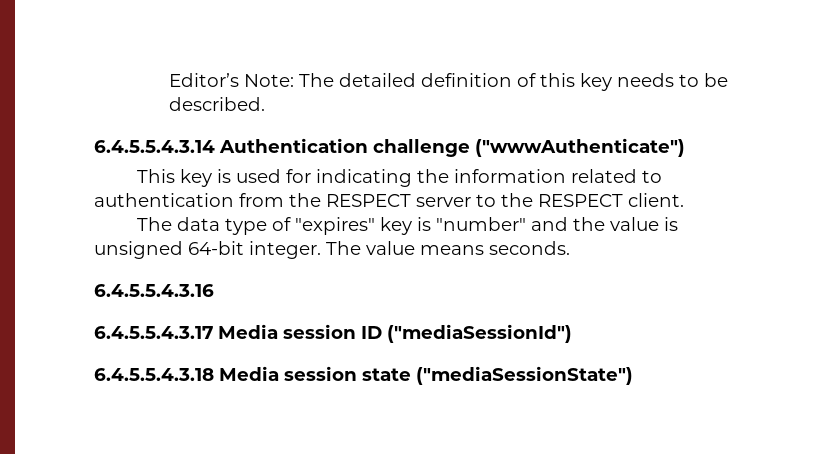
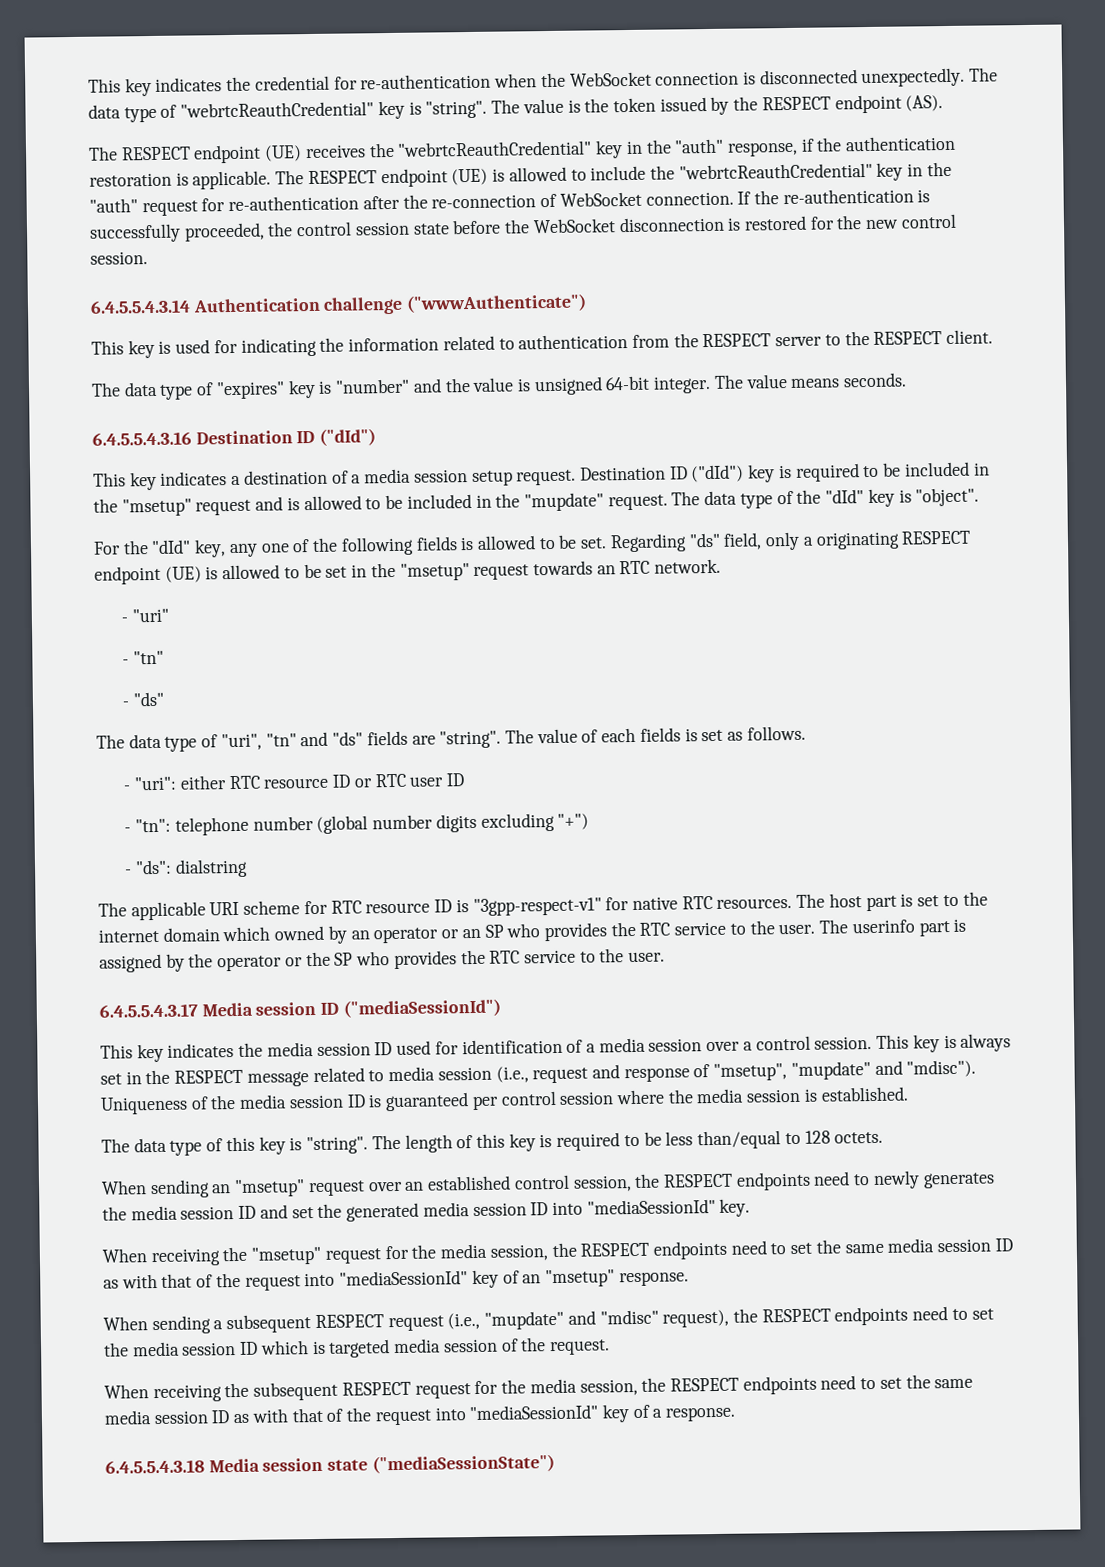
[169,73,729,91] [169,97,266,111] Editor’s Note: The detailed definition of this key needs to be described. -> [88,67,999,97] [88,94,944,123] [88,135,957,164] [89,161,952,190] [89,188,931,217] [89,213,957,243] [90,251,148,265] This key indicates the credential for re-authentication when the WebSocket connection is disconnected unexpectedly. The data type of "webrtcReauthCredential" key is "string". The value is the token issued by the RESPECT endpoint (AS). // The RESPECT endpoint (UE) receives the "webrtcReauthCredential" key in the "auth" response, if the authentication restoration is applicable. The RESPECT endpoint (UE) is allowed to include the "webrtcReauthCredential" key in the "auth" request for re-authentication after the re-connection of WebSocket connection. If the re-authentication is successfully proceeded, the control session state before the WebSocket disconnection is restored for the new control session.
(214, 290) none -> [195,428,377,446] [93,461,990,491] [93,487,980,517] [93,530,972,558] [94,558,722,585] [121,608,170,623] [122,650,165,665] [122,691,165,707] [96,725,806,752] [123,773,465,791] [124,812,590,836] [125,858,248,878] [98,891,988,921] [98,918,967,944] [99,948,666,973] Destination ID ("dId") // This key indicates a destination of a media session setup request. Destination ID ("dId") key is required to be included in the "msetup" request and is allowed to be included in the "mupdate" request. The data type of the "dId" key is "object". // For the "dId" key, any one of the following fields is allowed to be set. Regarding "ds" field, only a originating RESPECT endpoint (UE) is allowed to be set in the "msetup" request towards an RTC network. // - "uri" // - "tn" // - "ds" // The data type of "uri", "tn" and "ds" fields are "string". The value of each fields is set as follows. // - "uri": either RTC resource ID or RTC user ID // - "tn": telephone number (global number digits excluding "+") // - "ds": dialstring // The applicable URI scheme for RTC resource ID is "3gpp-respect-v1" for native RTC resources. The host part is set to the internet domain which owned by an operator or an SP who provides the RTC service to the user. The userinfo part is assigned by the operator or the SP who provides the RTC service to the user.
(572, 333) none -> [100,1033,1012,1063] [100,1059,977,1087] [100,1086,909,1115] [101,1130,884,1156] [101,1170,995,1199] [102,1198,751,1222] [102,1238,1013,1267] [103,1269,689,1291] [103,1306,994,1335] [103,1337,610,1358] [104,1374,974,1403] [104,1404,737,1426] // This key indicates the media session ID used for identification of a media session over a control session. This key is always set in the RESPECT message related to media session (i.e., request and response of "msetup", "mupdate" and "mdisc"). Uniqueness of the media session ID is guaranteed per control session where the media session is established. // The data type of this key is "string". The length of this key is required to be less than/equal to 128 octets. // When sending an "msetup" request over an established control session, the RESPECT endpoints need to newly generates the media session ID and set the generated media session ID into "mediaSessionId" key. // When receiving the "msetup" request for the media session, the RESPECT endpoints need to set the same media session ID as with that of the request into "mediaSessionId" key of an "msetup" response. // When sending a subsequent RESPECT request (i.e., "mupdate" and "mdisc" request), the RESPECT endpoints need to set the media session ID which is targeted media session of the request. // When receiving the subsequent RESPECT request for the media session, the RESPECT endpoints need to set the same media session ID as with that of the request into "mediaSessionId" key of a response.

